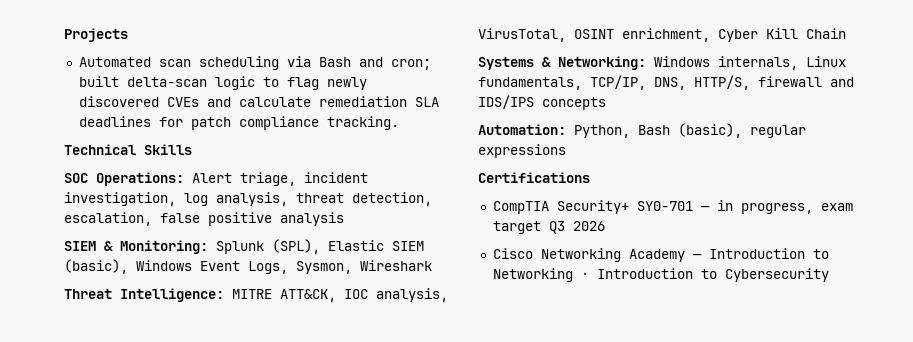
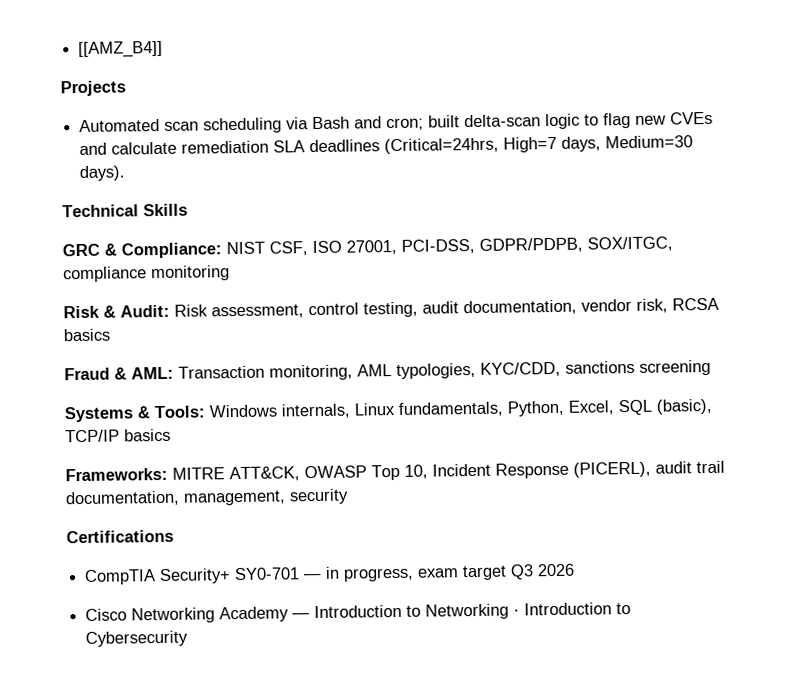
(64, 35) none -> [78,40,164,59] [[AMZ_B4]] //
[326,77,367,90] [78,96,159,107] newly discovered -> [635,115,667,125] new
[158,116,399,130] [64,144,192,155] [64,172,368,186] [64,192,432,206] [64,212,344,226] [64,239,424,254] [64,259,432,274] [64,288,448,302] [478,28,846,42] for patch compliance tracking. // Technical Skills // SOC Operations: Alert triage, incident investigation, log analysis, threat detection, escalation, false positive analysis // SIEM & Monitoring: Splunk (SPL), Elastic SIEM (basic), Windows Event Logs, Sysmon, Wireshark // Threat Intelligence: MITRE ATT&CK, IOC analysis, VirusTotal, OSINT enrichment, Cyber Kill Chain -> [384,135,694,155] [79,165,126,182] [62,203,188,218] [62,236,673,259] [63,265,230,283] [63,297,719,319] [63,328,110,342] [64,359,711,381] (Critical=24hrs, High=7 days, Medium=30 days). // Technical Skills // GRC & Compliance: NIST CSF, ISO 27001, PCI-DSS, GDPR/PDPB, SOX/ITGC, compliance monitoring // Risk & Audit: Risk assessment, control testing, audit documentation, vendor risk, RCSA basics // Fraud & AML: Transaction monitoring, AML typologies, KYC/CDD, sanctions screening
[558,56,646,70] Networking: -> [154,405,205,419] Tools:
[590,75,854,90] [478,95,606,110] [478,123,806,138] [478,144,566,158] TCP/IP, DNS, HTTP/S, firewall and IDS/IPS concepts // Automation: Python, Bash (basic), regular expressions -> [507,398,712,417] [65,428,171,443] [65,460,725,482] [65,488,349,507] Python, Excel, SQL (basic), TCP/IP basics // Frameworks: MITRE ATT&CK, OWASP Top 10, Incident Response (PICERL), audit trail documentation, management, security

